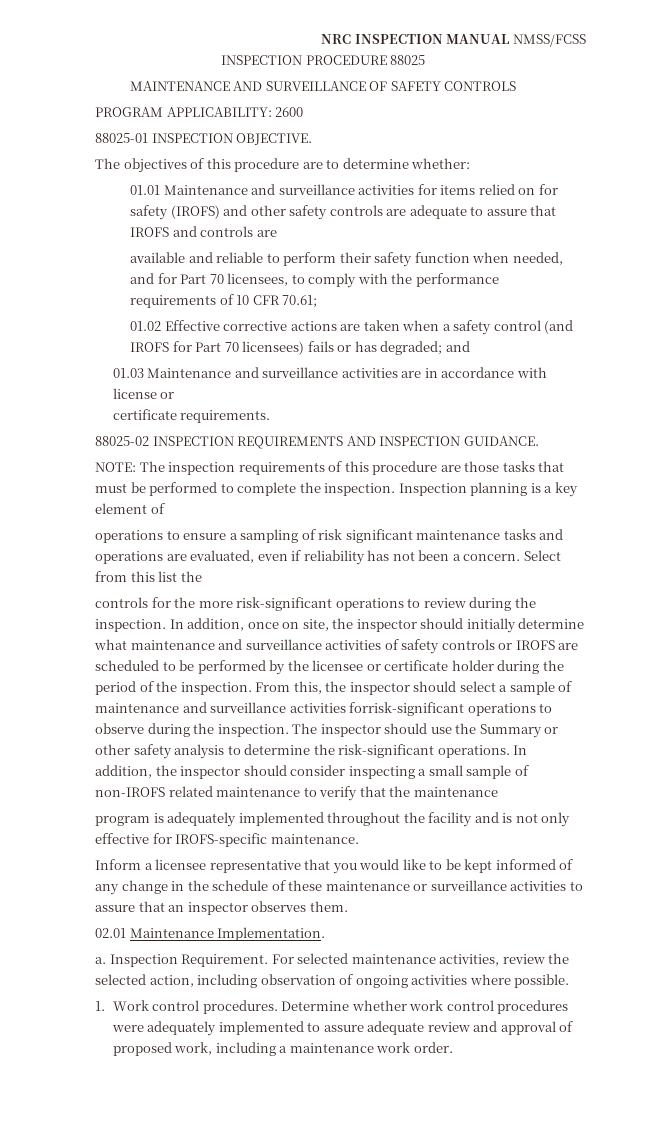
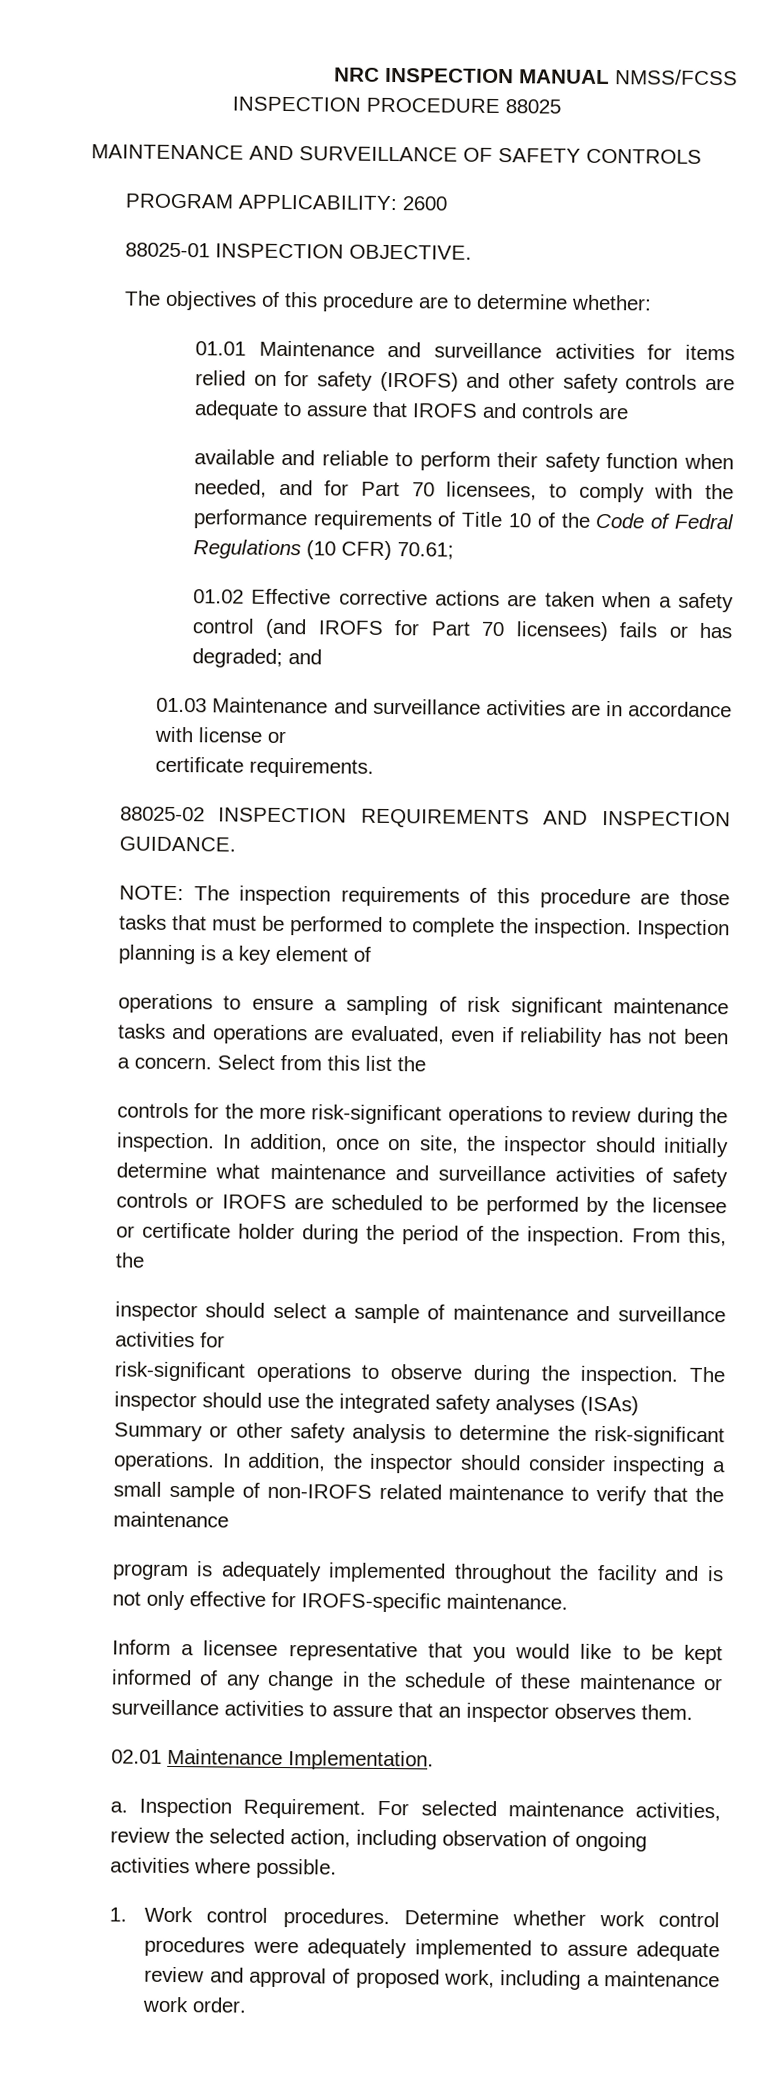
[236,295,280,305] 10 CFR -> [461,511,735,530] [192,539,392,561] Title 10 of the Code of Fedral Regulations (10 CFR)
(347, 686) none -> (145, 1260) //
[349,702,465,716] forrisk-significant -> [199,1332,225,1348] [113,1361,245,1382] for // risk-significant
(477, 728) none -> [338,1393,639,1416] integrated safety analyses (ISAs)

